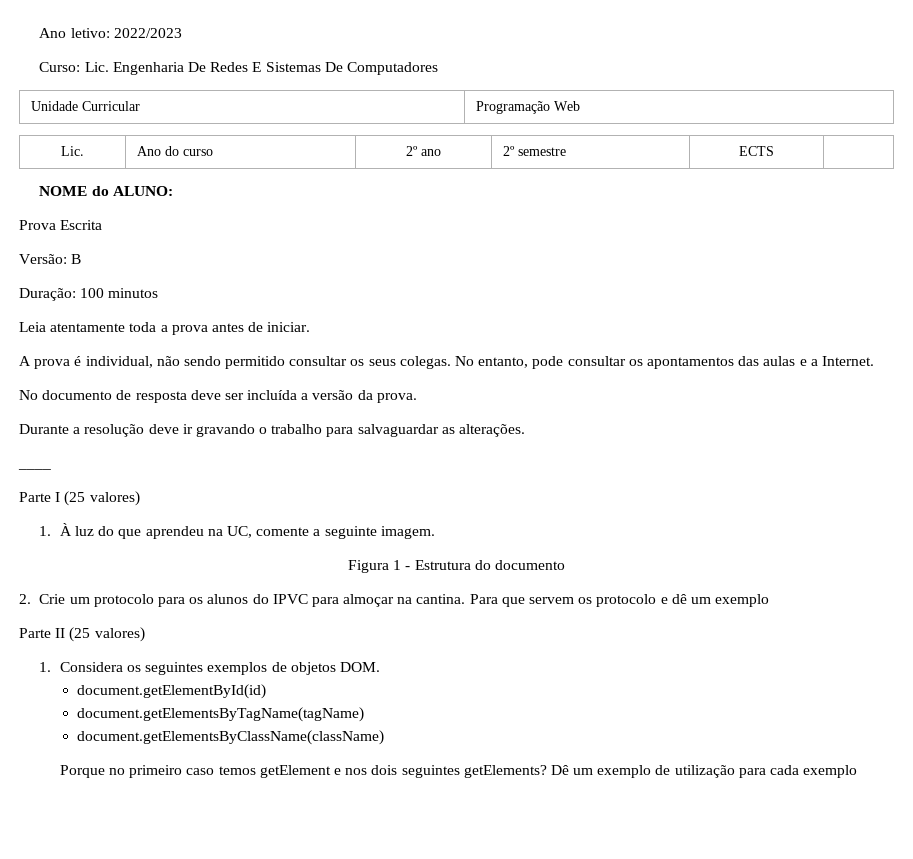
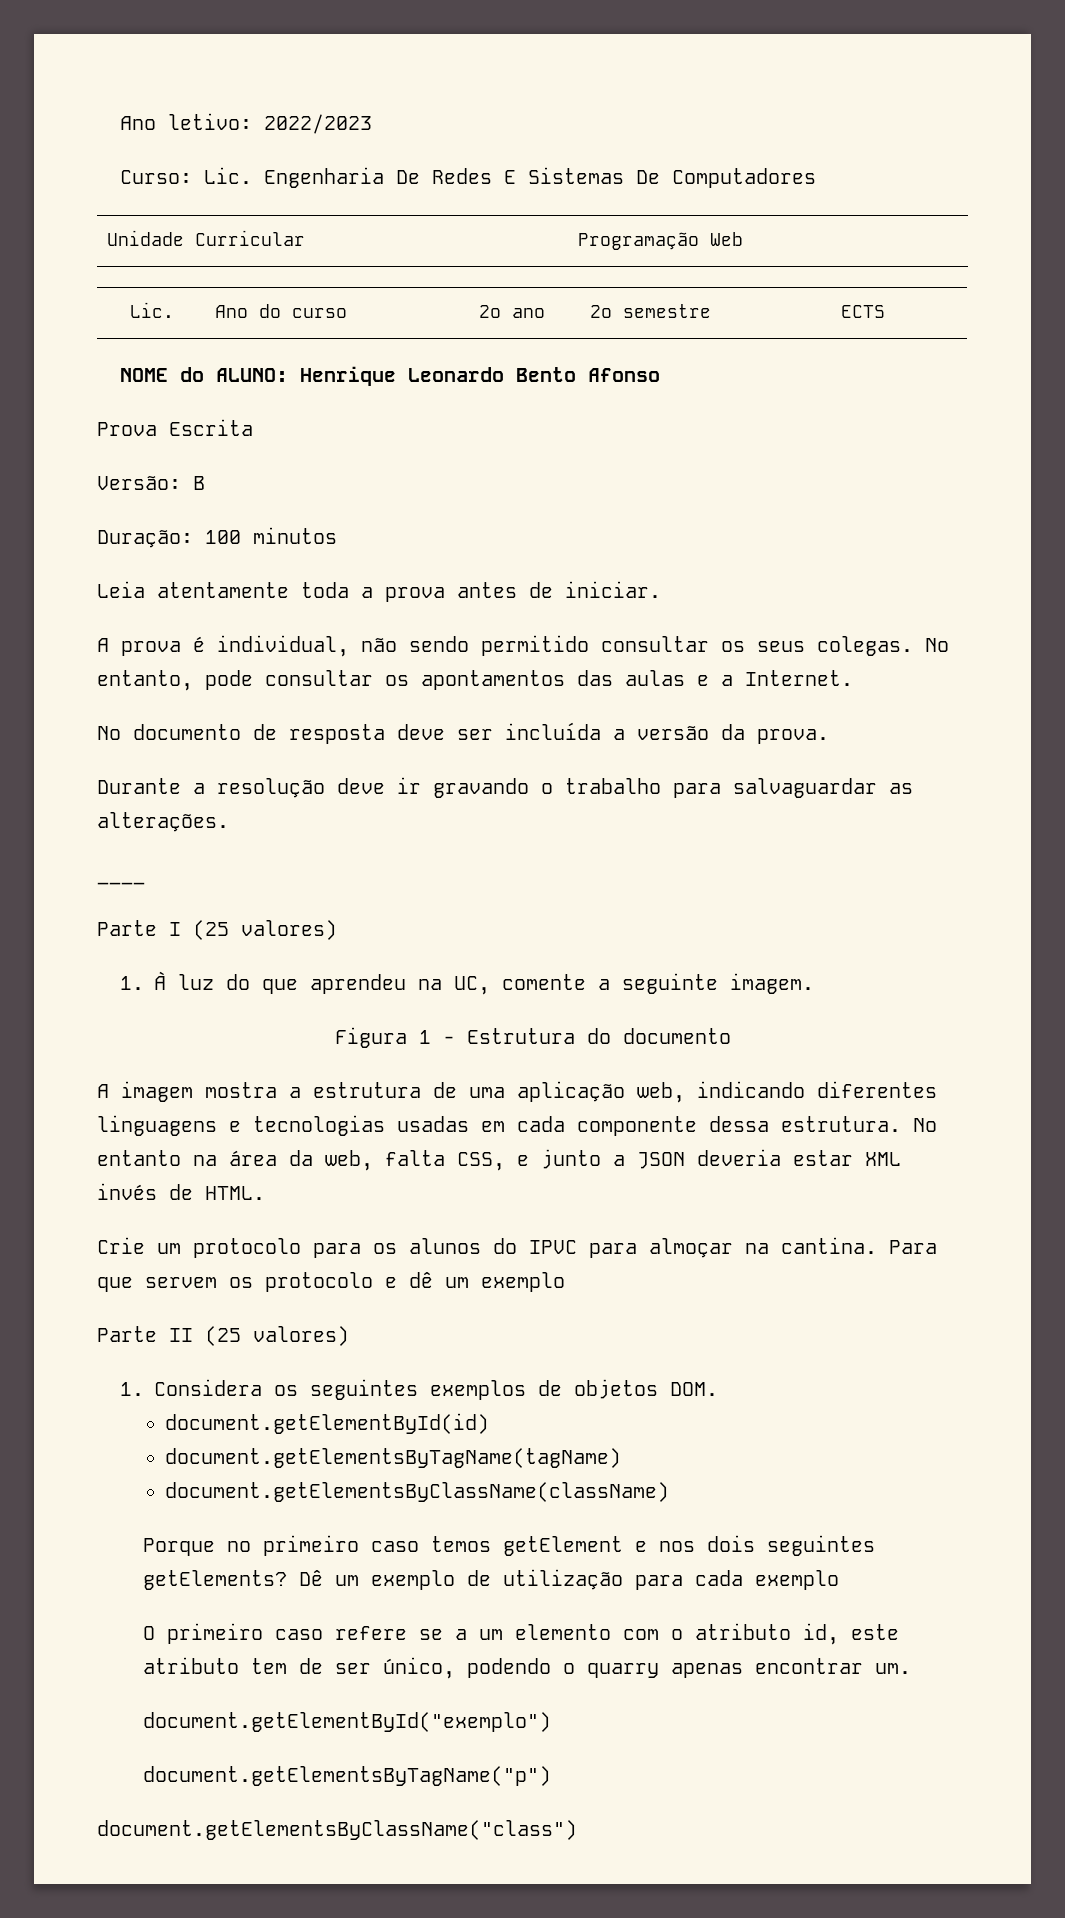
(173, 191) none -> [299,366,660,386] Henrique Leonardo Bento Afonso
[19,594,31,604] 2. -> [97,1081,937,1103] [97,1115,937,1136] [97,1149,901,1171] [97,1183,265,1200] A imagem mostra a estrutura de uma aplicação web, indicando diferentes linguagens e tecnologias usadas em cada componente dessa estrutura. No entanto na área da web, falta CSS, e junto a JSON deveria estar XML invés de HTML. //
(858, 771) none -> [142,1623,899,1645] [142,1657,911,1679] [142,1712,551,1732] [142,1766,551,1786] [97,1820,577,1840] // O primeiro caso refere se a um elemento com o atributo id, este atributo tem de ser único, podendo o quarry apenas encontrar um. // document.getElementById("exemplo") // document.getElementsByTagName("p") // document.getElementsByClassName("class")

